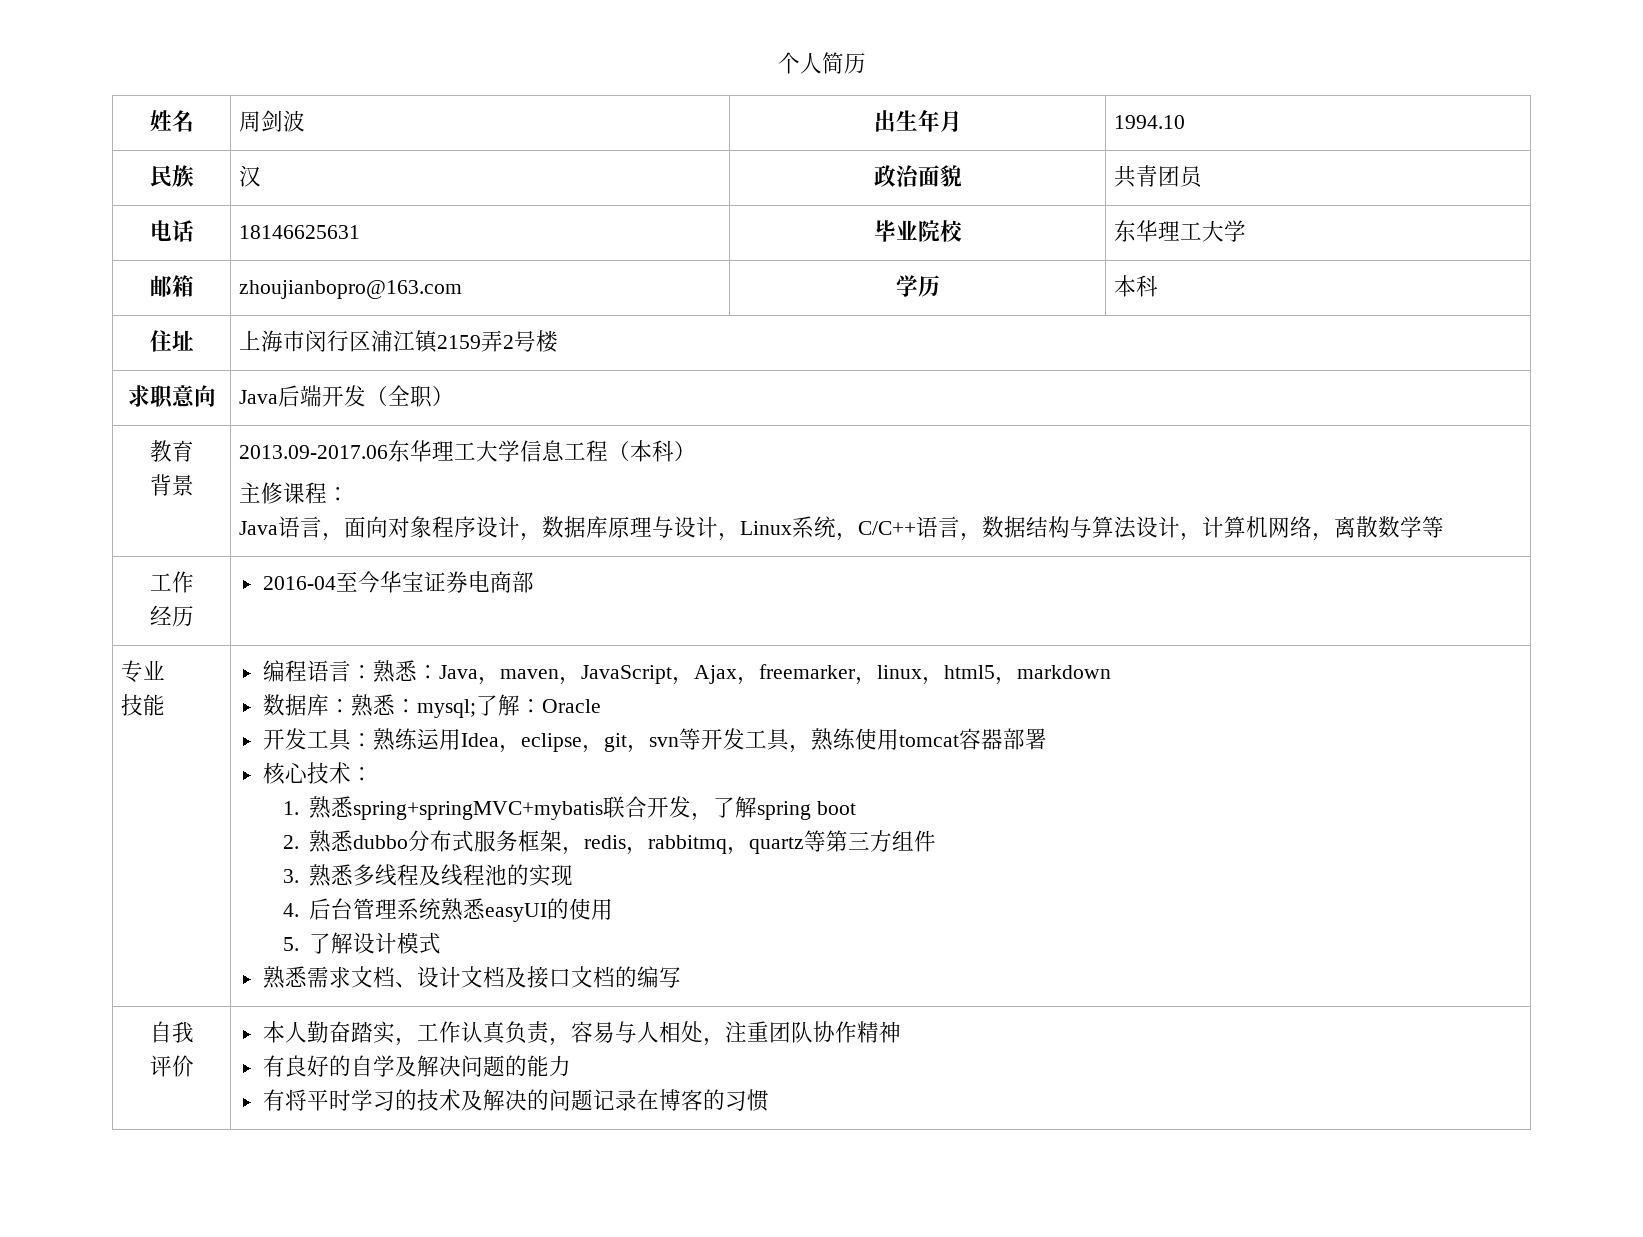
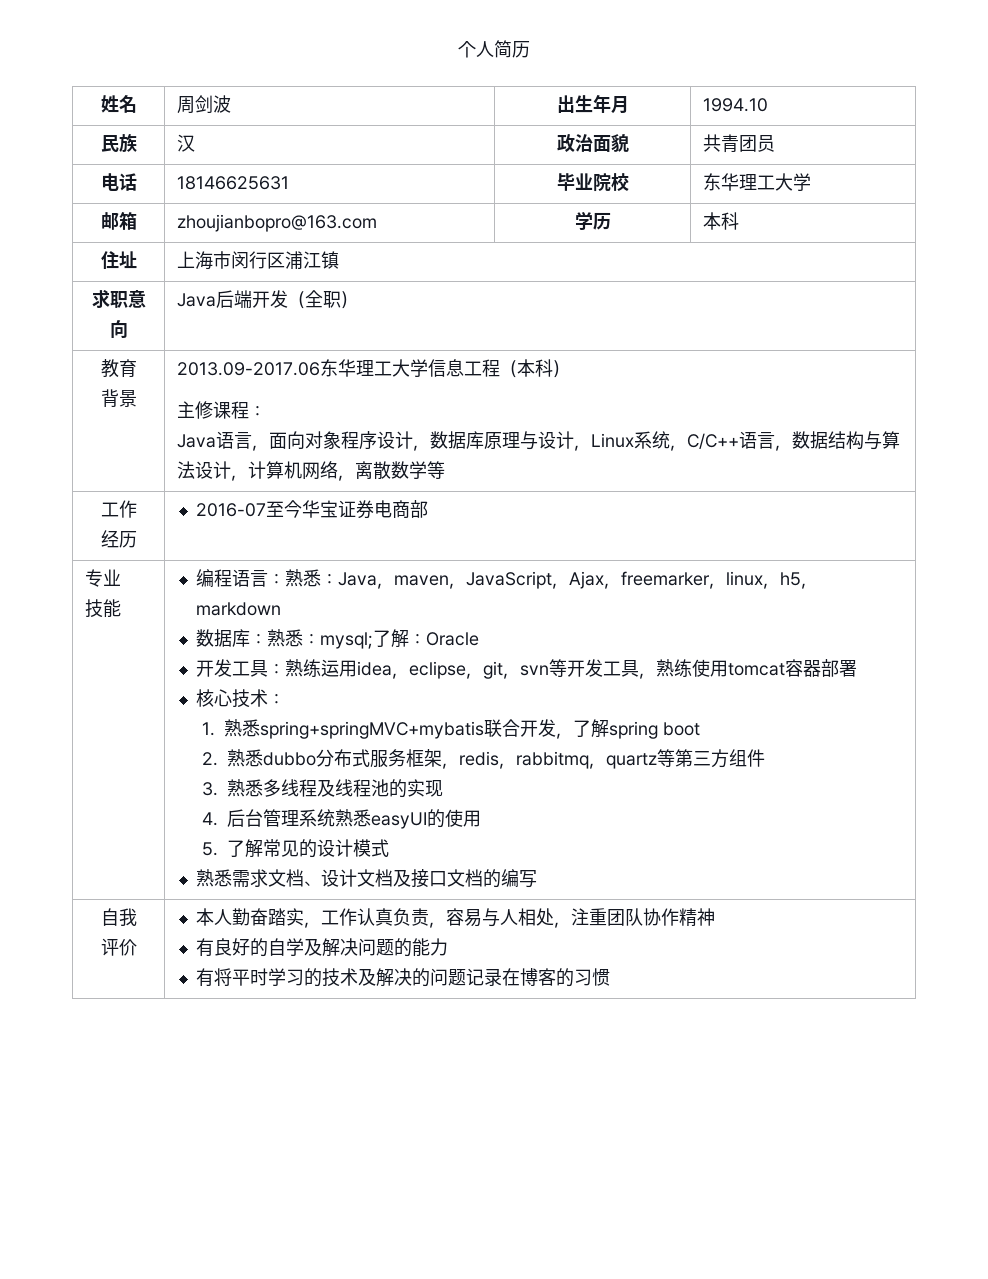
[437,330,559,353] 2159弄2号楼 -> (339, 260) none
[262,576,336,590] 2016-04 -> [196,503,267,517] 2016-07
[943,665,995,679] html5 -> [780,572,802,586] h5
[460,733,499,747] Idea -> [357,661,393,676] idea
(354, 943) none -> [263,839,318,858] 常见的

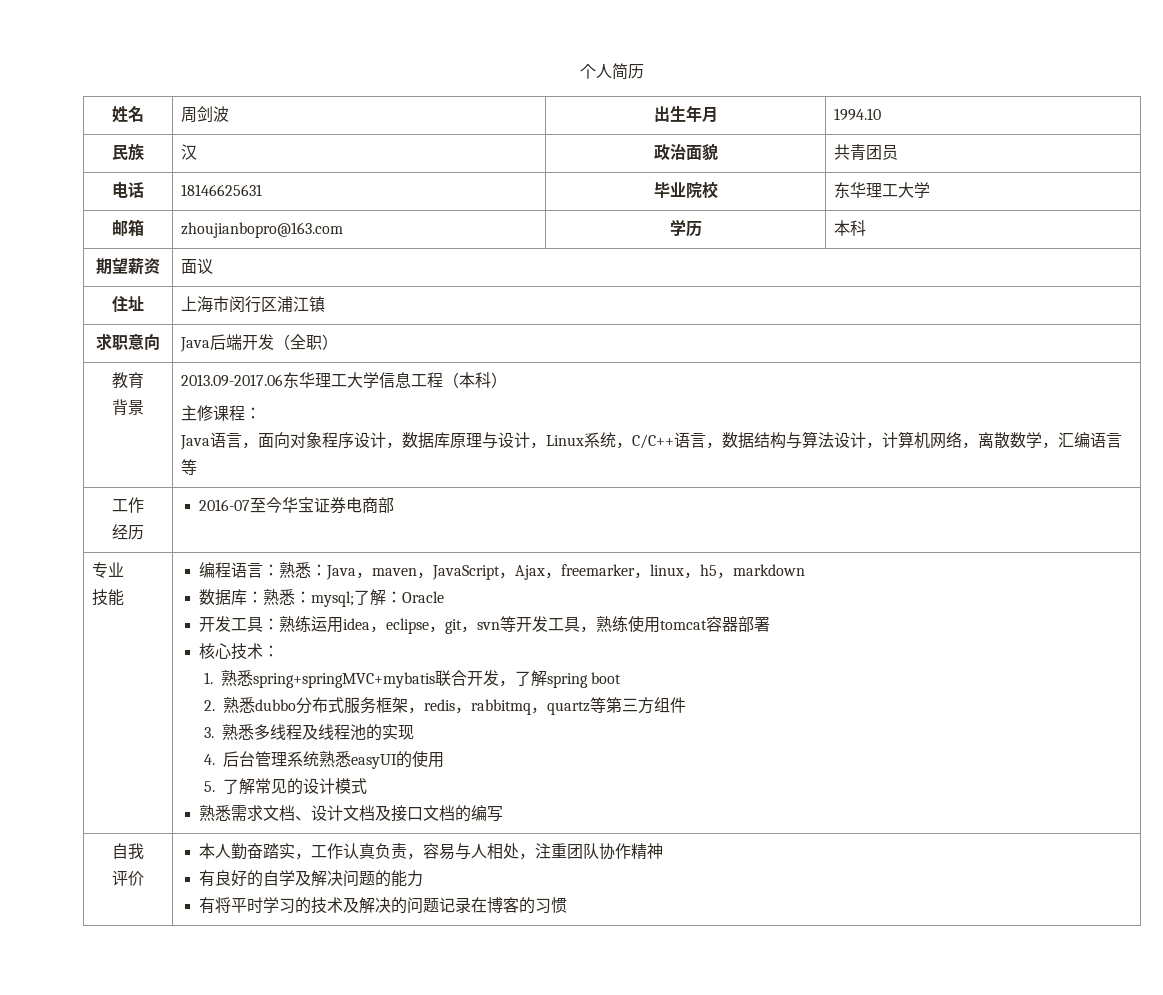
(739, 221) none -> [96,258,160,275] [181,258,214,274] // 期望薪资 | 面议
(427, 470) none -> [1042,432,1123,449] ，汇编语言

